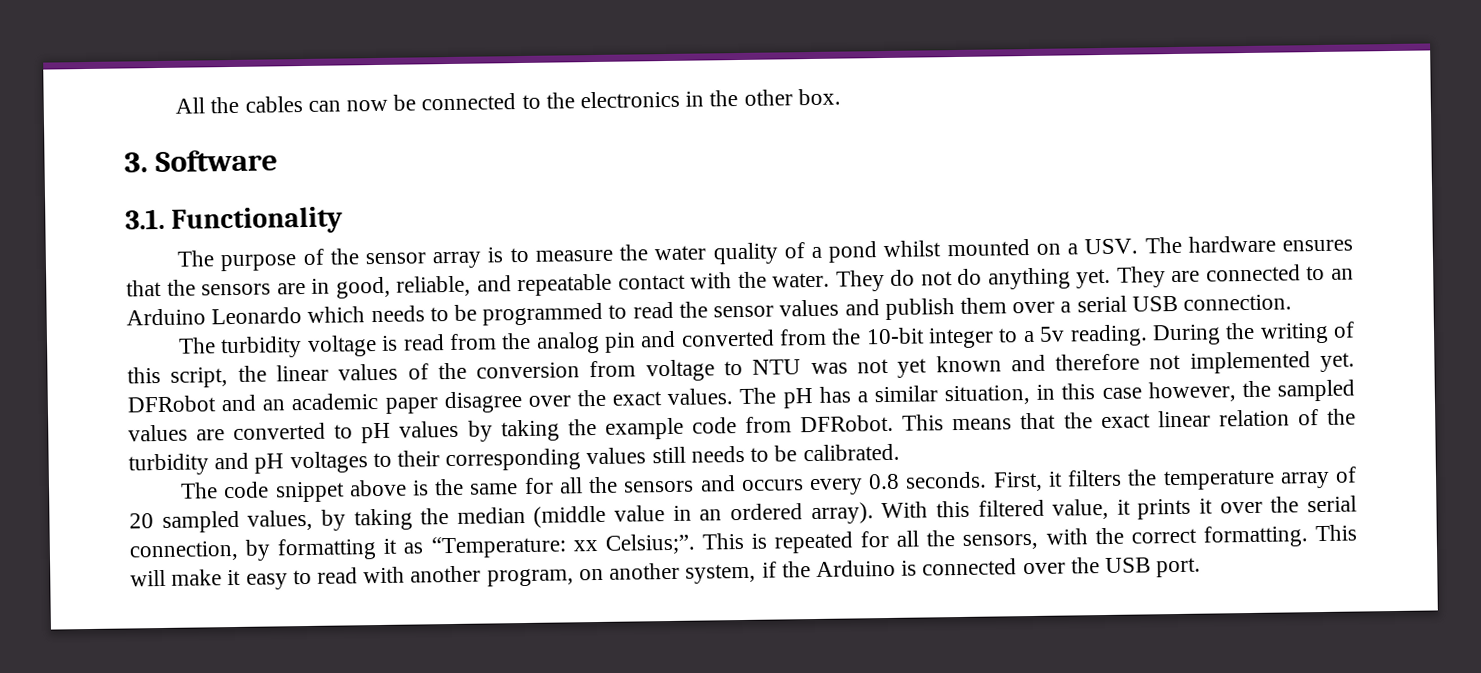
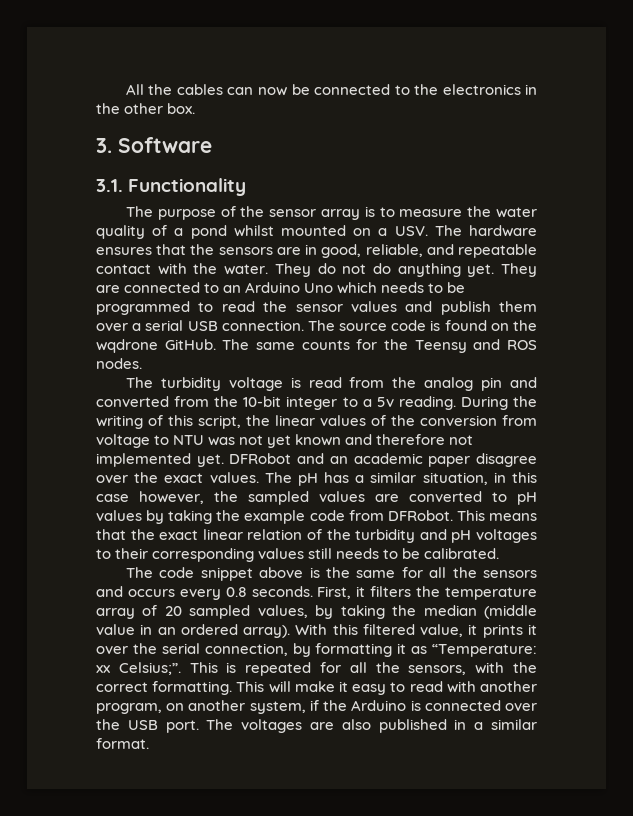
[211,307,303,325] Leonardo -> [304,283,334,293] Uno
(1292, 302) none -> [307,320,537,331] [96,339,537,353] [96,358,142,369] The source code is found on the wqdrone GitHub. The same counts for the Teensy and ROS nodes.
(1202, 567) none -> [206,719,537,733] [96,738,149,749] The voltages are also published in a similar format.

